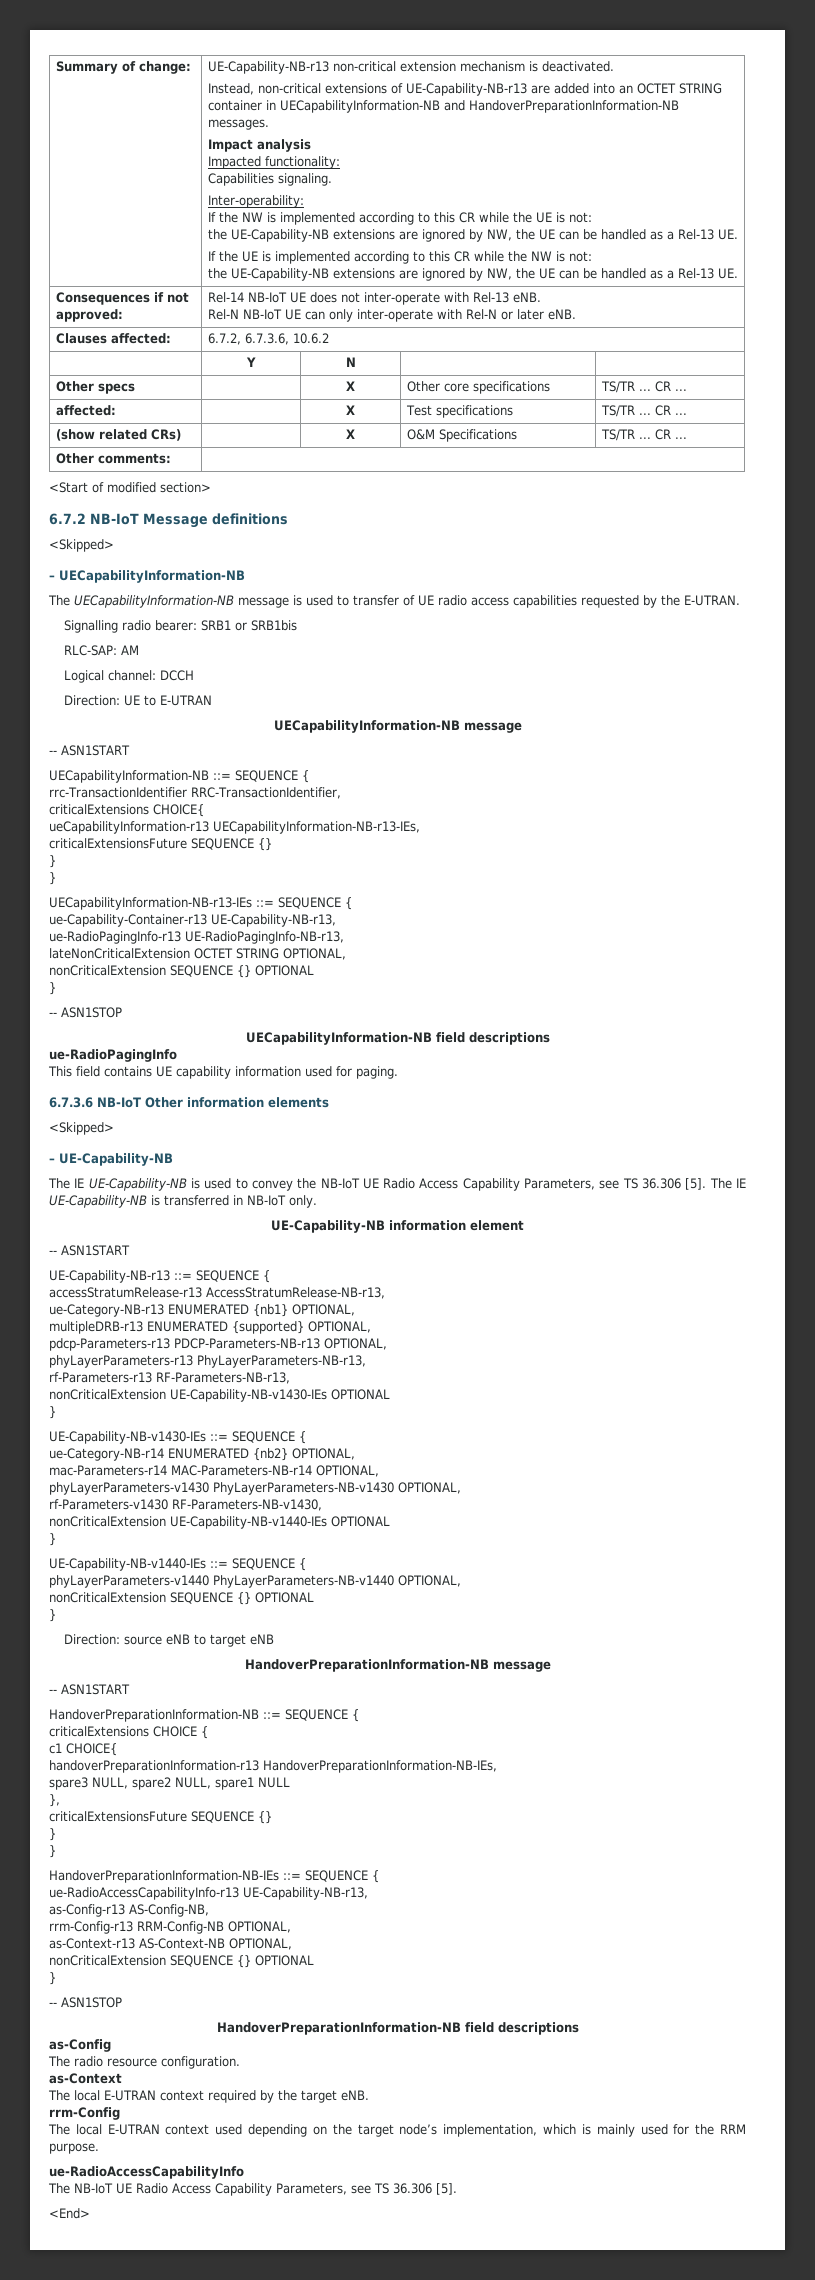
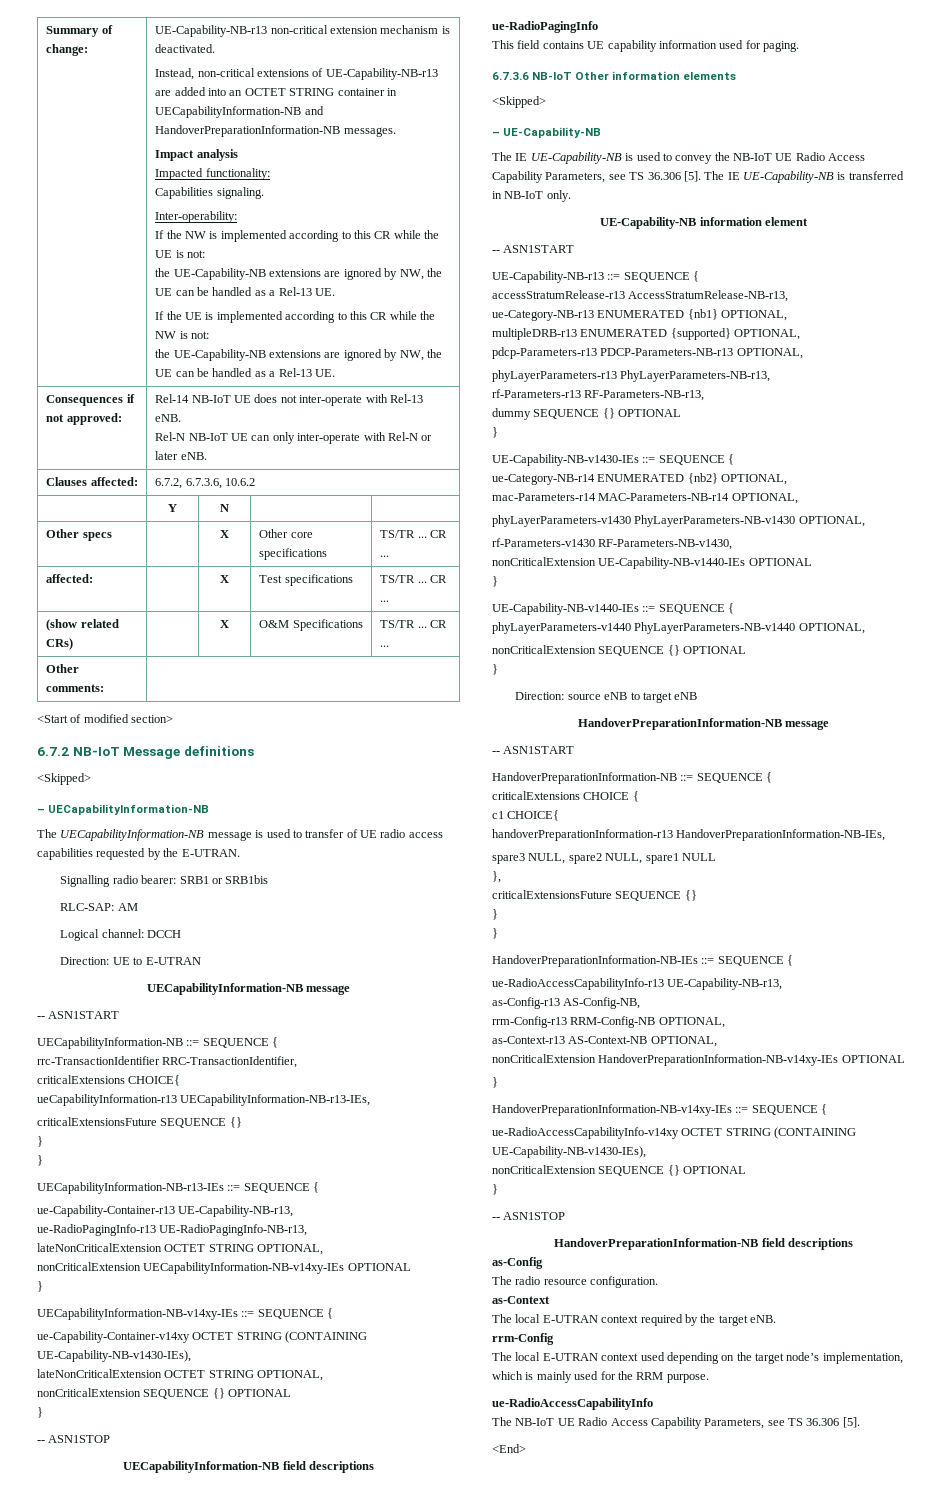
(346, 954) none -> [37,1262,411,1274] [37,1281,43,1292] [37,1308,334,1320] [37,1331,368,1343] [37,1350,191,1362] [37,1369,324,1381] // nonCriticalExtension UECapabilityInformation-NB-v14xy-IEs OPTIONAL // } // UECapabilityInformation-NB-v14xy-IEs ::= SEQUENCE { // ue-Capability-Container-v14xy OCTET STRING (CONTAINING UE-Capability-NB-v1430-IEs), // lateNonCriticalExtension OCTET STRING OPTIONAL,
[49,1389,327,1402] nonCriticalExtension UE-Capability-NB-v1430-IEs -> [492,408,615,420] dummy SEQUENCE {}
(292, 1944) none -> [492,1054,905,1066] [492,1077,498,1088] [492,1104,828,1116] [492,1127,857,1139] [492,1146,646,1158] // nonCriticalExtension HandoverPreparationInformation-NB-v14xy-IEs OPTIONAL // } // HandoverPreparationInformation-NB-v14xy-IEs ::= SEQUENCE { // ue-RadioAccessCapabilityInfo-v14xy OCTET STRING (CONTAINING UE-Capability-NB-v1430-IEs),

